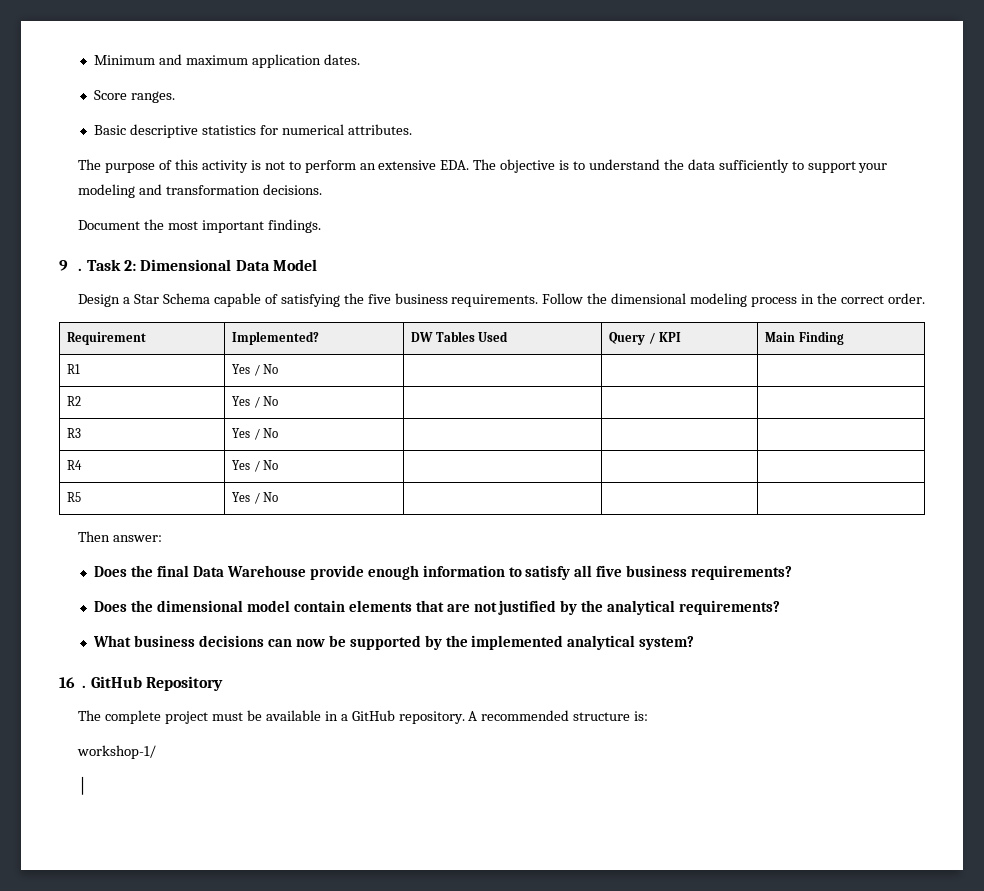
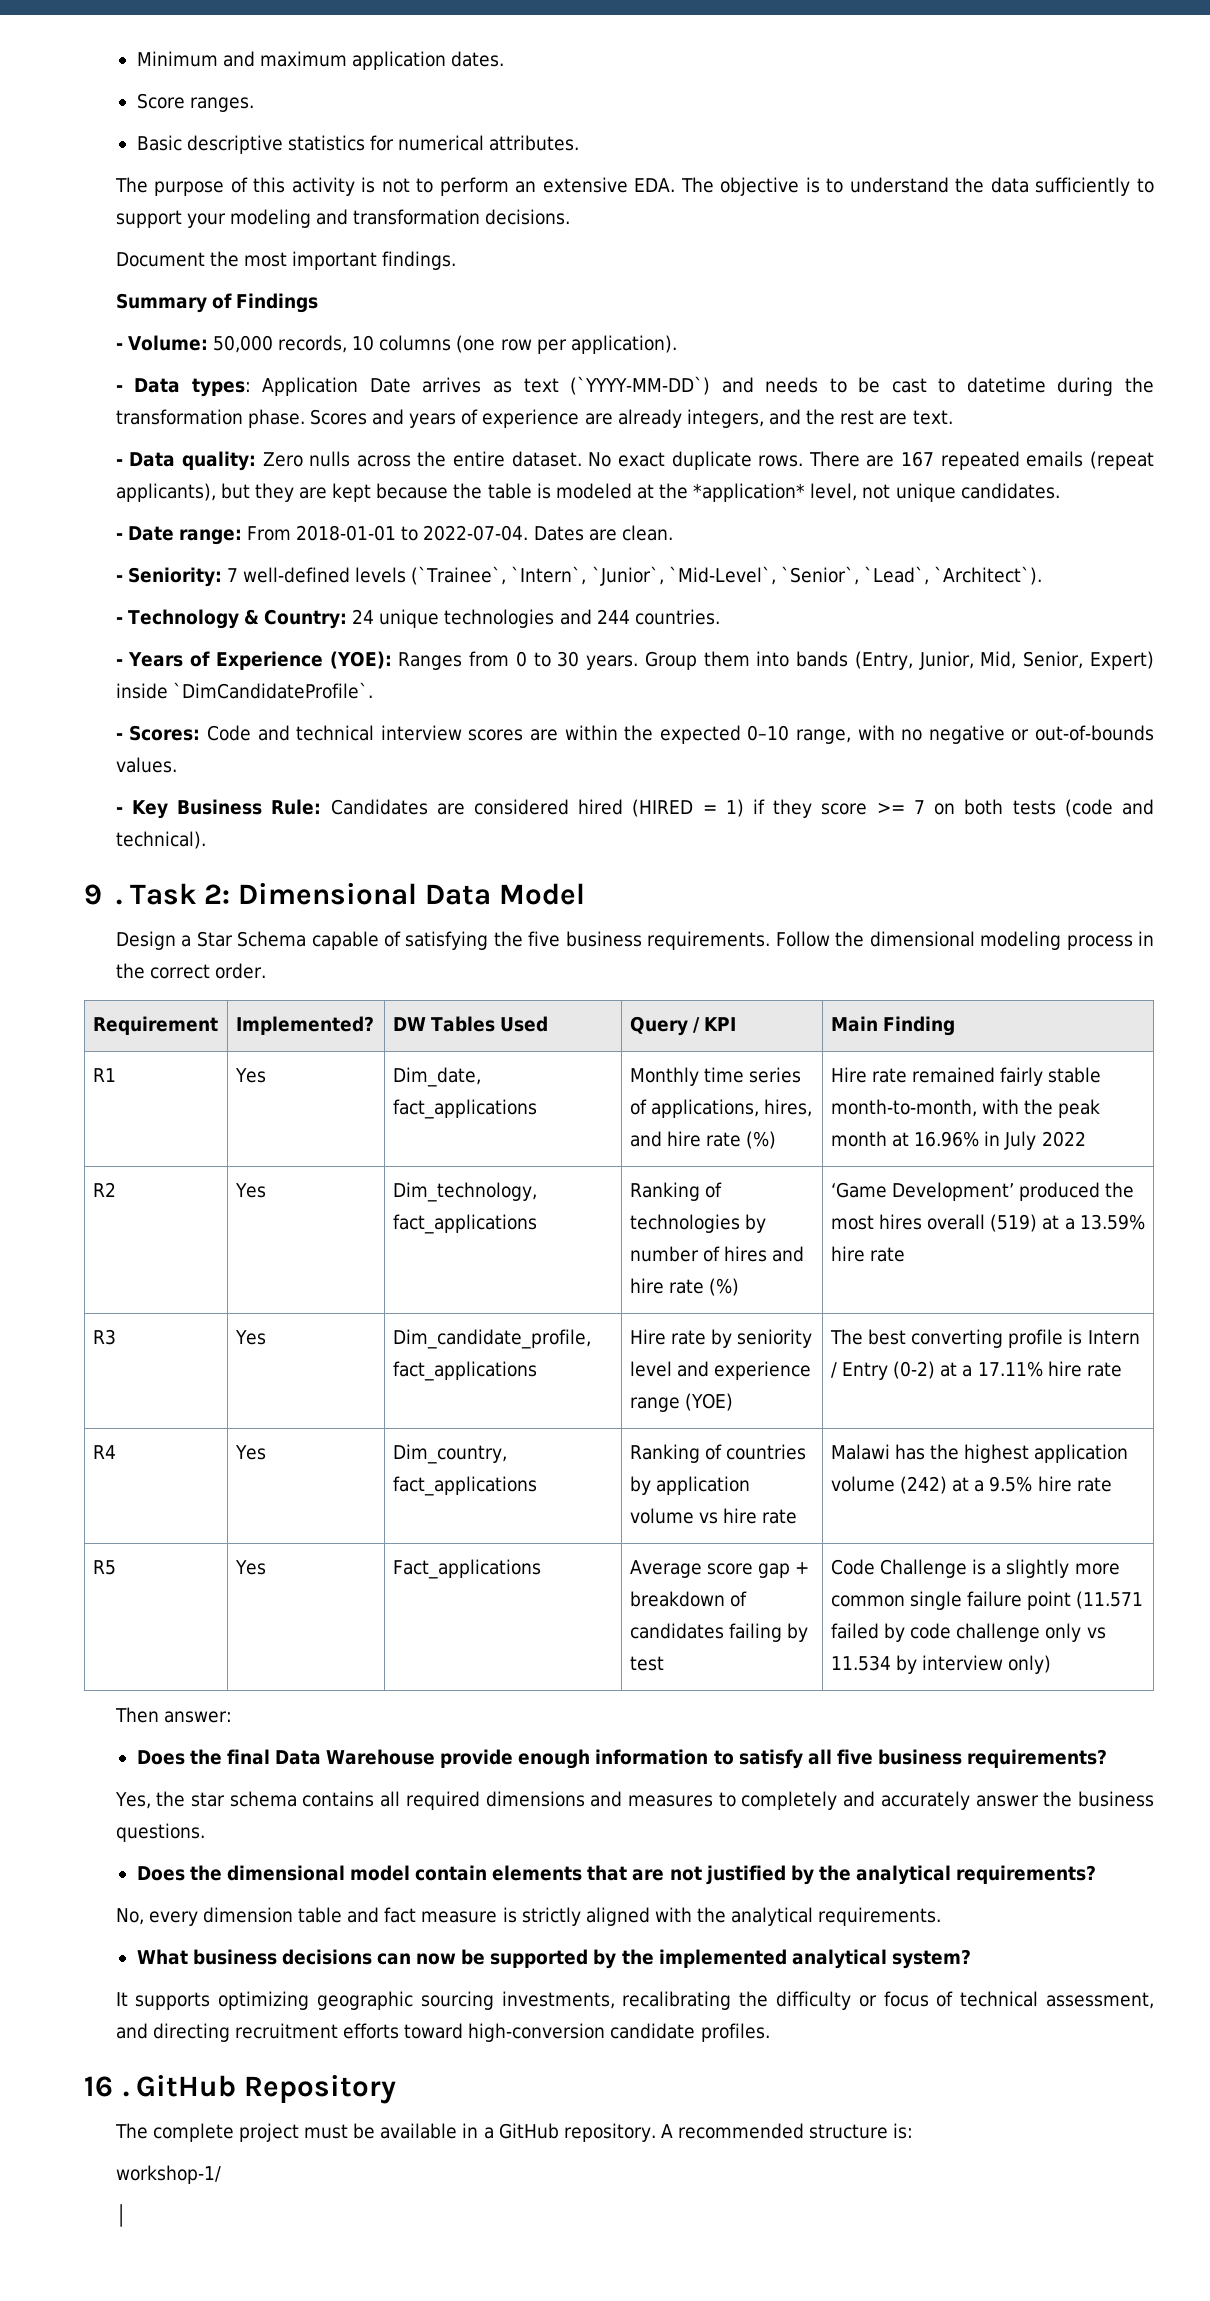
(321, 226) none -> [115,293,318,313] [115,335,677,354] [115,376,1155,397] [115,409,953,428] [115,451,1154,471] [115,483,1060,502] [115,525,673,545] [115,566,1043,587] [115,609,720,629] [115,651,1154,670] [115,682,373,699] [115,725,1155,744] [115,757,177,773] [115,799,1154,819] [115,831,206,849] // Summary of Findings // - Volume: 50,000 records, 10 columns (one row per application). // - Data types: Application Date arrives as text (`YYYY-MM-DD`) and needs to be cast to datetime during the transformation phase. Scores and years of experience are already integers, and the rest are text. // - Data quality: Zero nulls across the entire dataset. No exact duplicate rows. There are 167 repeated emails (repeat applicants), but they are kept because the table is modeled at the *application* level, not unique candidates. // - Date range: From 2018-01-01 to 2022-07-04. Dates are clean. // - Seniority: 7 well-defined levels (`Trainee`, `Intern`, `Junior`, `Mid-Level`, `Senior`, `Lead`, `Architect`). // - Technology & Country: 24 unique technologies and 244 countries. // - Years of Experience (YOE): Ranges from 0 to 30 years. Group them into bands (Entry, Junior, Mid, Senior, Expert) inside `DimCandidateProfile`. // - Scores: Code and technical interview scores are within the expected 0–10 range, with no negative or out-of-bounds values. // - Key Business Rule: Candidates are considered hired (HIRED = 1) if they score >= 7 on both tests (code and technical).
[253,364,279,376] [66,396,81,406] [231,396,279,408] [66,428,81,438] [231,428,279,440] [66,460,82,470] [231,460,279,472] [66,492,81,502] [231,492,279,504] / No | | | // R2 | Yes / No | | | // R3 | Yes / No | | | // R4 | Yes / No | | | // R5 | Yes / No | | | -> [392,1067,481,1087] [392,1099,537,1119] [629,1067,802,1086] [629,1099,813,1118] [629,1131,777,1149] [830,1067,1102,1086] [830,1099,1101,1118] [830,1131,1086,1150] [92,1182,116,1197] [234,1183,266,1198] [392,1182,537,1202] [392,1214,537,1234] [629,1182,723,1201] [629,1214,767,1233] [629,1246,805,1262] [629,1278,740,1296] [830,1182,1135,1201] [830,1214,1145,1232] [830,1246,906,1262] [92,1329,116,1345] [234,1330,266,1345] [392,1329,591,1349] [392,1361,537,1381] [629,1329,813,1348] [629,1361,812,1380] [629,1393,734,1412] [829,1329,1140,1348] [830,1361,1122,1380] [92,1445,116,1459] [234,1445,266,1460] [392,1444,507,1464] [392,1476,537,1496] [629,1444,807,1463] [629,1476,751,1495] [629,1508,798,1524] [830,1444,1129,1463] [830,1476,1112,1494] [92,1560,116,1575] [234,1560,266,1575] [392,1559,541,1579] [629,1560,810,1578] [629,1591,748,1607] [629,1623,809,1642] [629,1656,664,1671] [830,1559,1120,1578] [830,1591,1144,1610] [830,1623,1106,1642] [830,1655,1052,1674] | Dim_date, fact_applications | Monthly time series of applications, hires, and hire rate (%) | Hire rate remained fairly stable month-to-month, with the peak month at 16.96% in July 2022 // R2 | Yes | Dim_technology, fact_applications | Ranking of technologies by number of hires and hire rate (%) | ‘Game Development’ produced the most hires overall (519) at a 13.59% hire rate // R3 | Yes | Dim_candidate_profile, fact_applications | Hire rate by seniority level and experience range (YOE) | The best converting profile is Intern / Entry (0-2) at a 17.11% hire rate // R4 | Yes | Dim_country, fact_applications | Ranking of countries by application volume vs hire rate | Malawi has the highest application volume (242) at a 9.5% hire rate // R5 | Yes | Fact_applications | Average score gap + breakdown of candidates failing by test | Code Challenge is a slightly more common single failure point (11.571 failed by code challenge only vs 11.534 by interview only)
(793, 572) none -> [114,1791,1155,1810] [115,1823,205,1842] // Yes, the star schema contains all required dimensions and measures to completely and accurately answer the business questions.
(781, 607) none -> [115,1907,942,1926] // No, every dimension table and fact measure is strictly aligned with the analytical requirements.
(695, 643) none -> [115,1991,1154,2010] [115,2023,770,2042] // It supports optimizing geographic sourcing investments, recalibrating the difficulty or focus of technical assessment, and directing recruitment efforts toward high-conversion candidate profiles.

